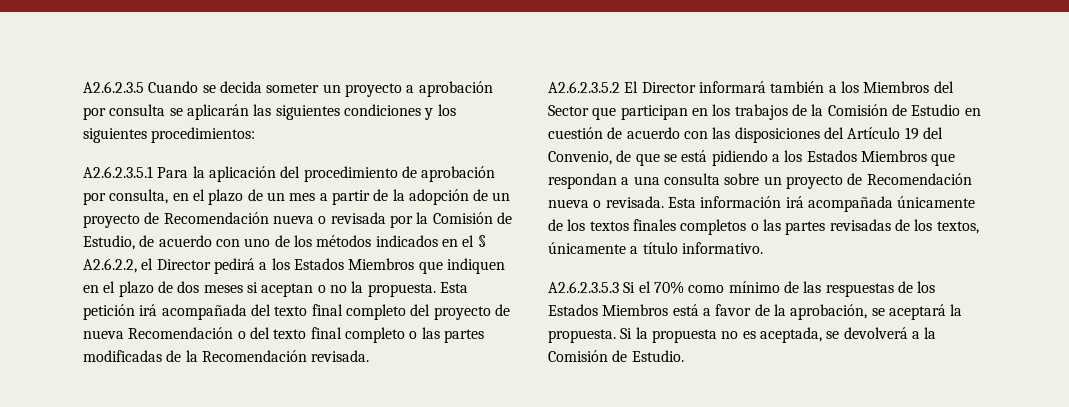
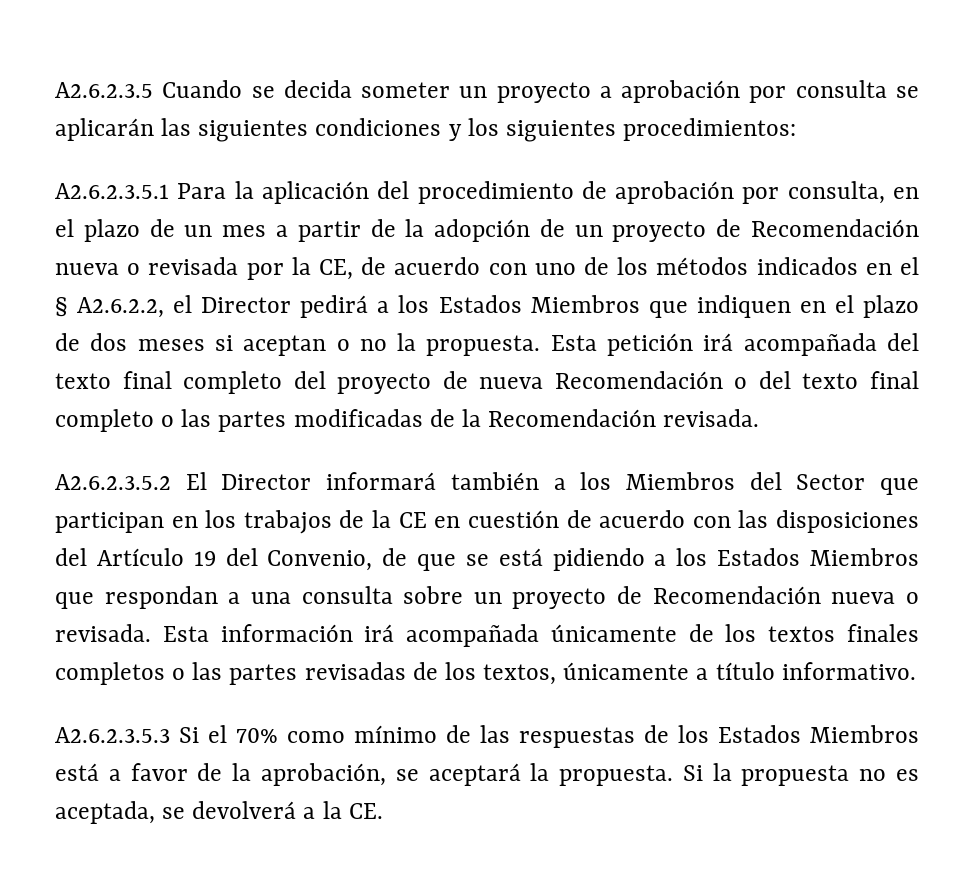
[432,212,512,224] [83,235,135,250] Comisión de Estudio, -> [319,259,353,280] CE,
[827,104,961,116] Comisión de Estudio -> [398,512,427,528] CE
[548,350,684,362] Comisión de Estudio. -> [348,803,383,819] CE.

